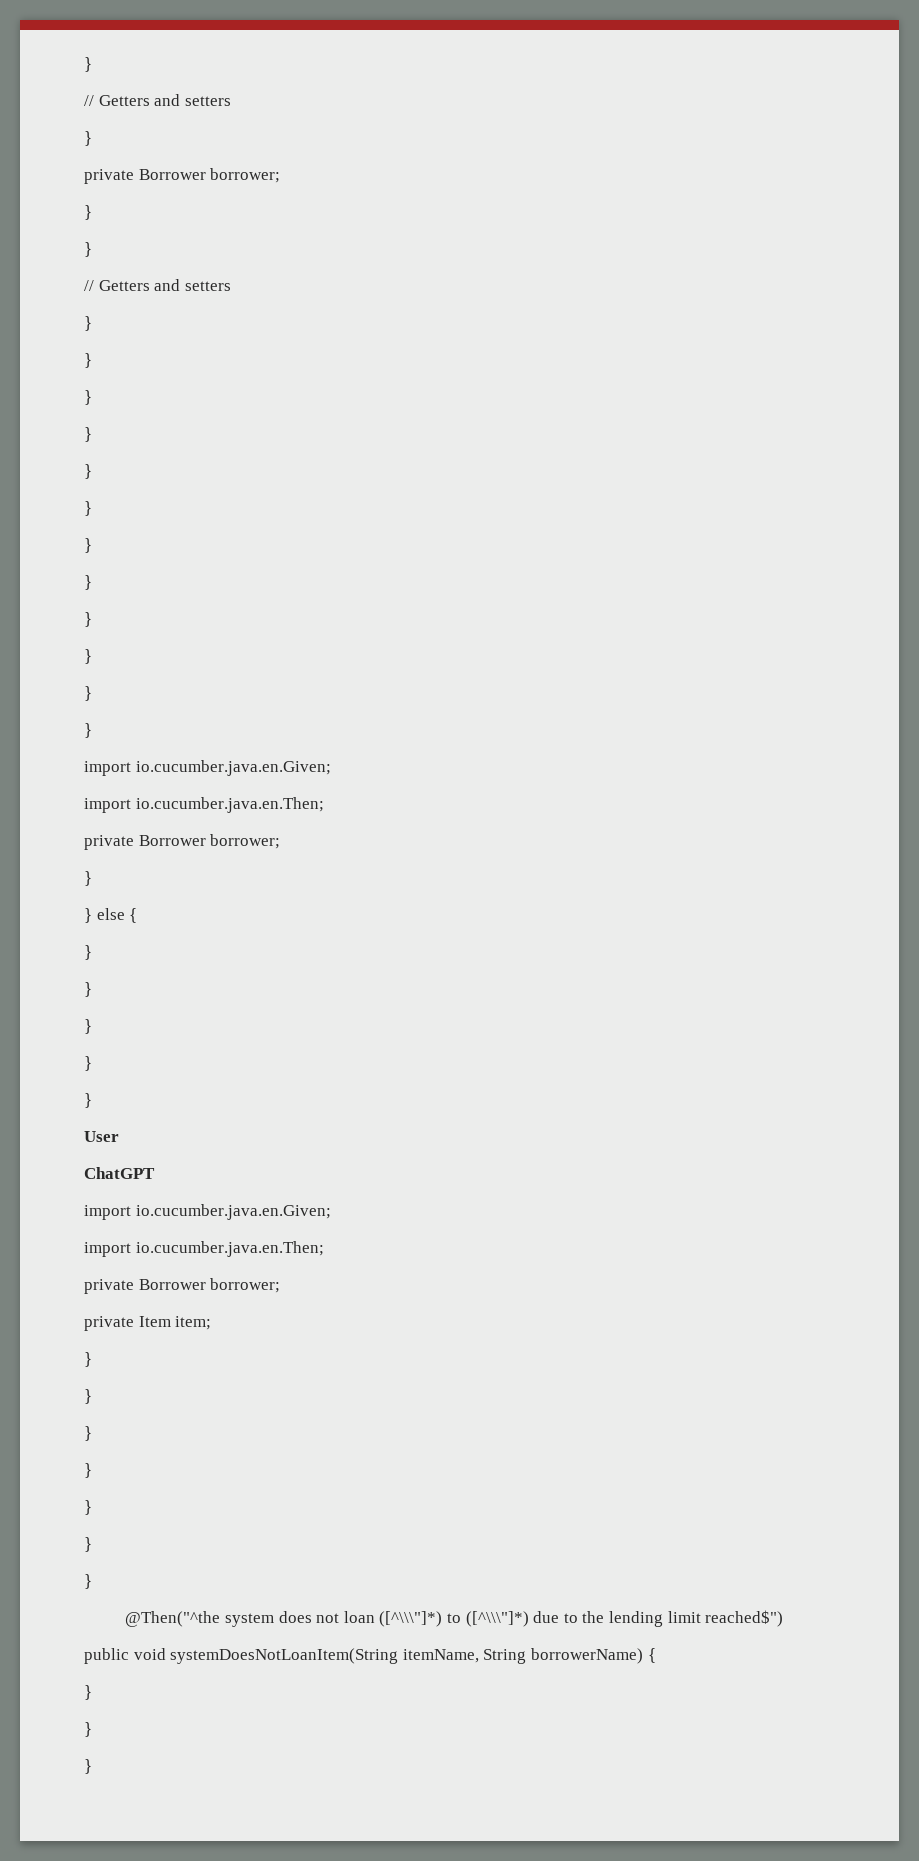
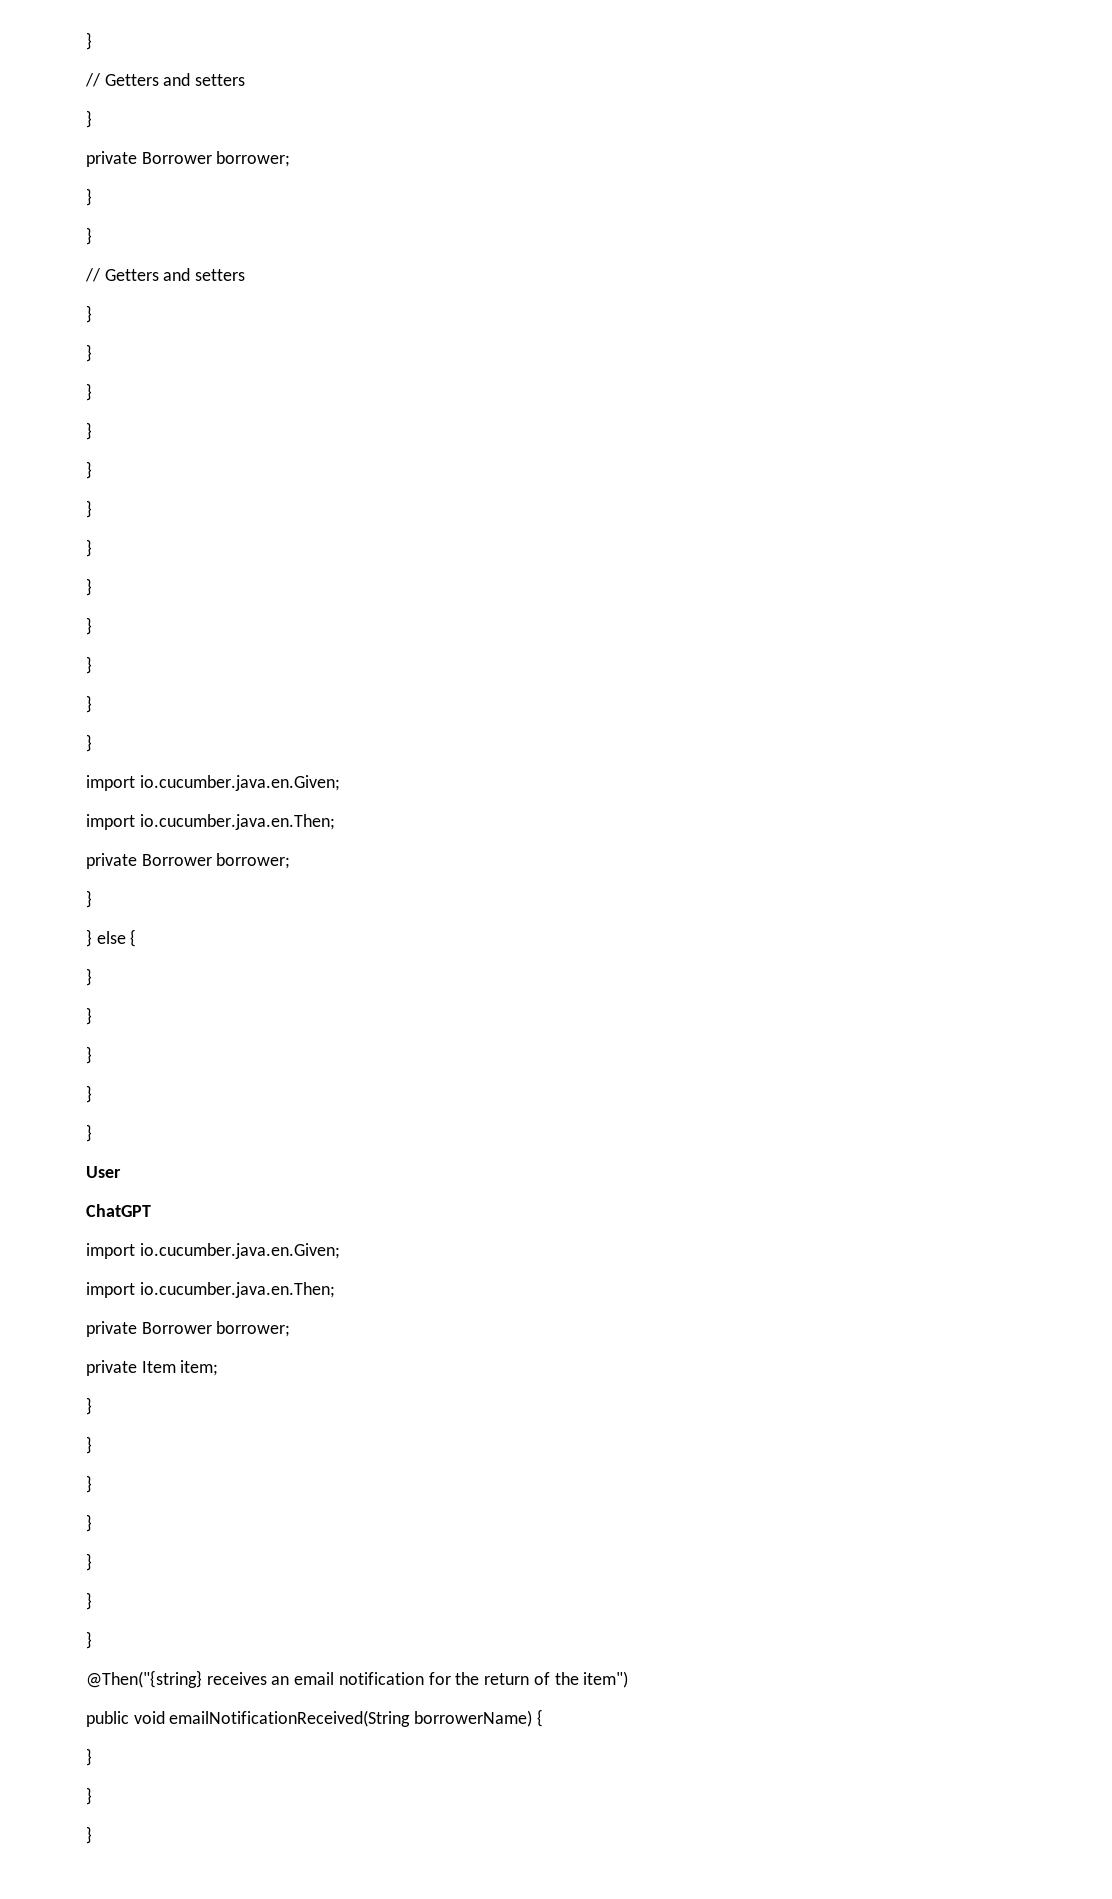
[125,1610,784,1627] @Then("^the system does not loan ([^\\\"]*) to ([^\\\"]*) due to the lending limit reached$") -> [86,1670,629,1688] @Then("{string} receives an email notification for the return of the item")
[170,1648,527,1664] systemDoesNotLoanItem(String itemName, String -> [169,1710,411,1727] emailNotificationReceived(String

